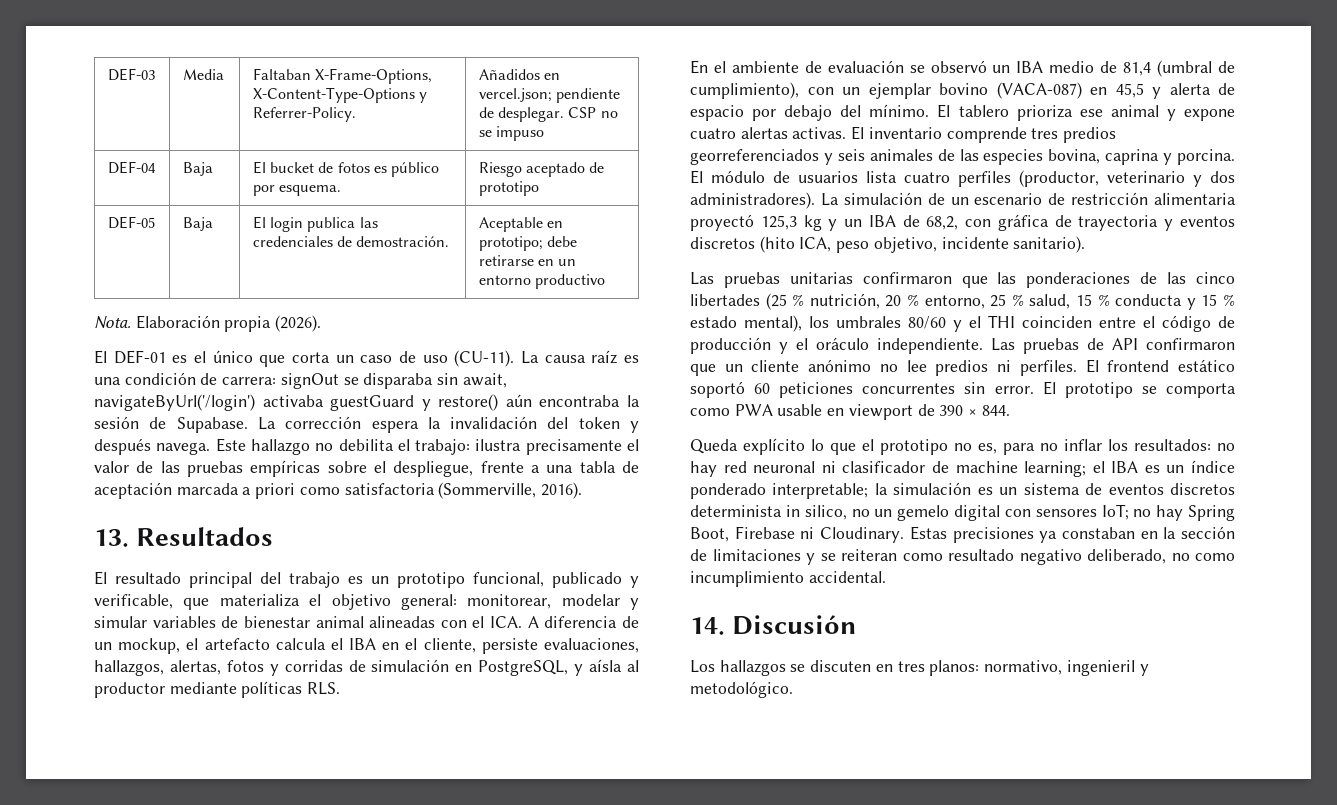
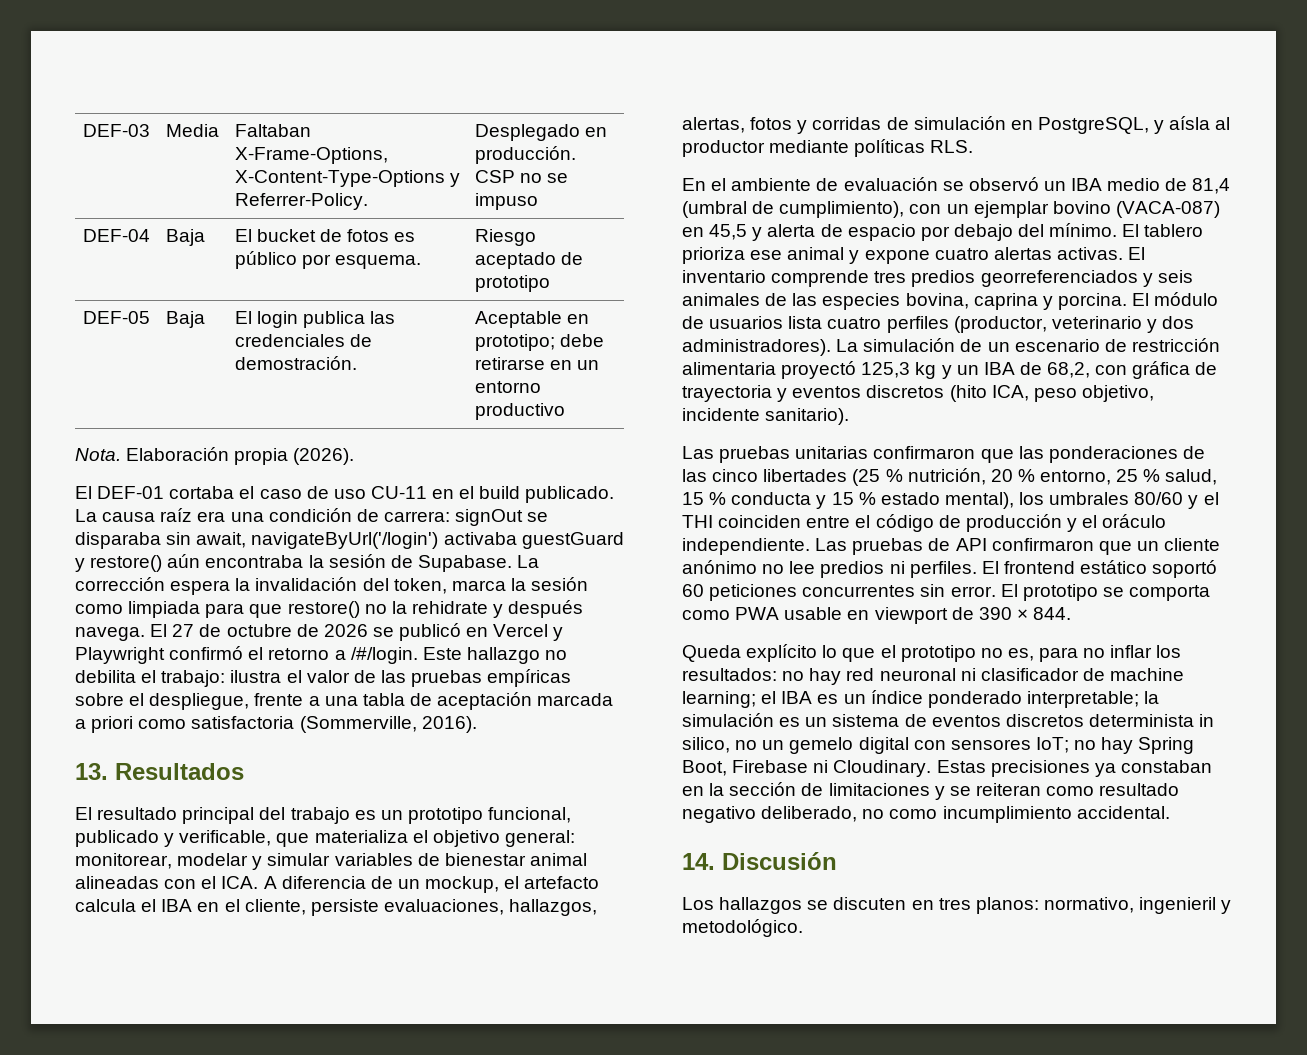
[478,69,561,80] [478,88,621,103] [478,107,565,122] Añadidos en vercel.json; pendiente de desplegar. -> [474,124,607,141] [474,146,576,164] Desplegado en producción.
[172,350,515,367] es el único que corta un caso de uso (CU-11). -> [169,486,615,503] cortaba el caso de uso CU-11 en el build publicado.
[624,355,640,363] es -> [197,511,226,522] era
[578,417,639,433] [94,438,211,455] token y después navega. -> [393,577,589,594] [75,600,584,618] [75,623,564,641] [75,646,418,664] token, marca la sesión como limpiada para que restore() no la rehidrate y después navega. El 27 de octubre de 2026 se publicó en Vercel y Playwright confirmó el retorno a /#/login.
[525,439,622,455] precisamente -> (282, 676) none

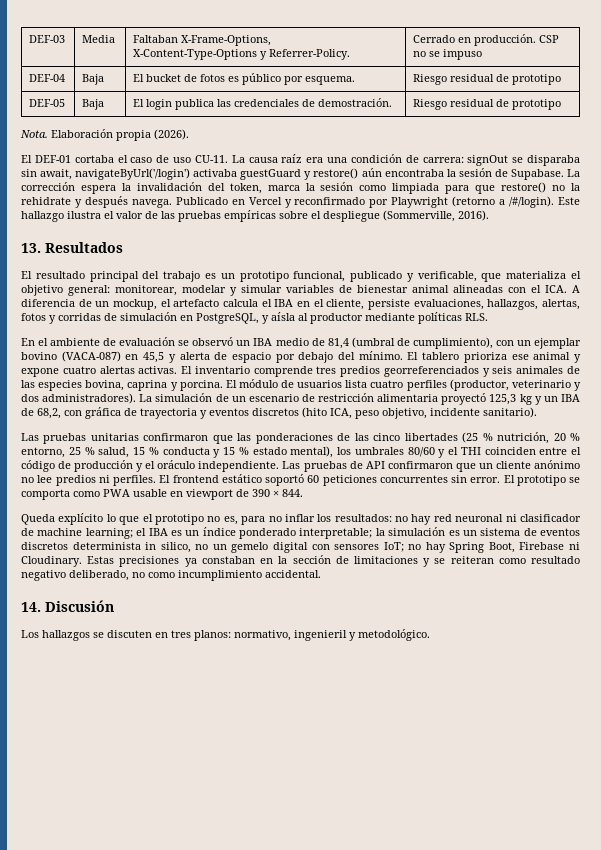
[474,124,580,141] Desplegado -> [413,35,456,43] Cerrado
[474,252,556,269] aceptado -> [450,74,495,82] residual
[474,311,589,328] [474,334,604,351] [474,357,599,370] [474,381,541,393] [474,403,565,420] Aceptable en prototipo; debe retirarse en un entorno productivo -> [413,99,562,110] Riesgo residual de prototipo
[370,486,615,503] CU-11 en el build publicado. -> [194,155,228,163] CU-11.
[150,623,564,641] [75,646,568,664] [75,670,226,687] El 27 de octubre de 2026 se publicó en Vercel y Playwright confirmó el retorno a /#/login. Este hallazgo no debilita el trabajo: -> [175,196,581,208] [21,211,64,222] Publicado en Vercel y reconfirmado por Playwright (retorno a /#/login). Este hallazgo
[149,692,614,710] [75,716,295,733] despliegue, frente a una tabla de aceptación marcada a priori como satisfactoria -> [323,211,380,222] despliegue

